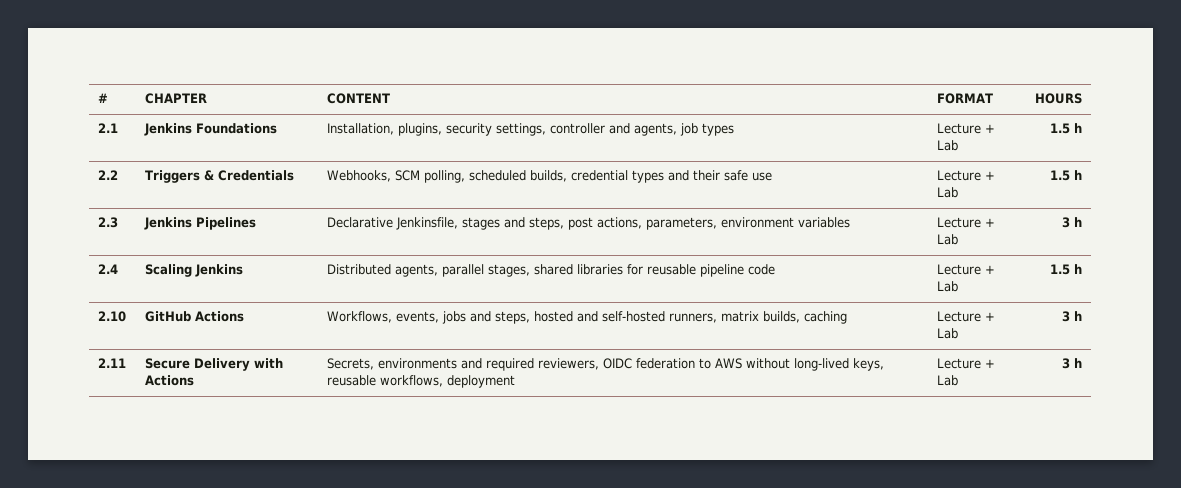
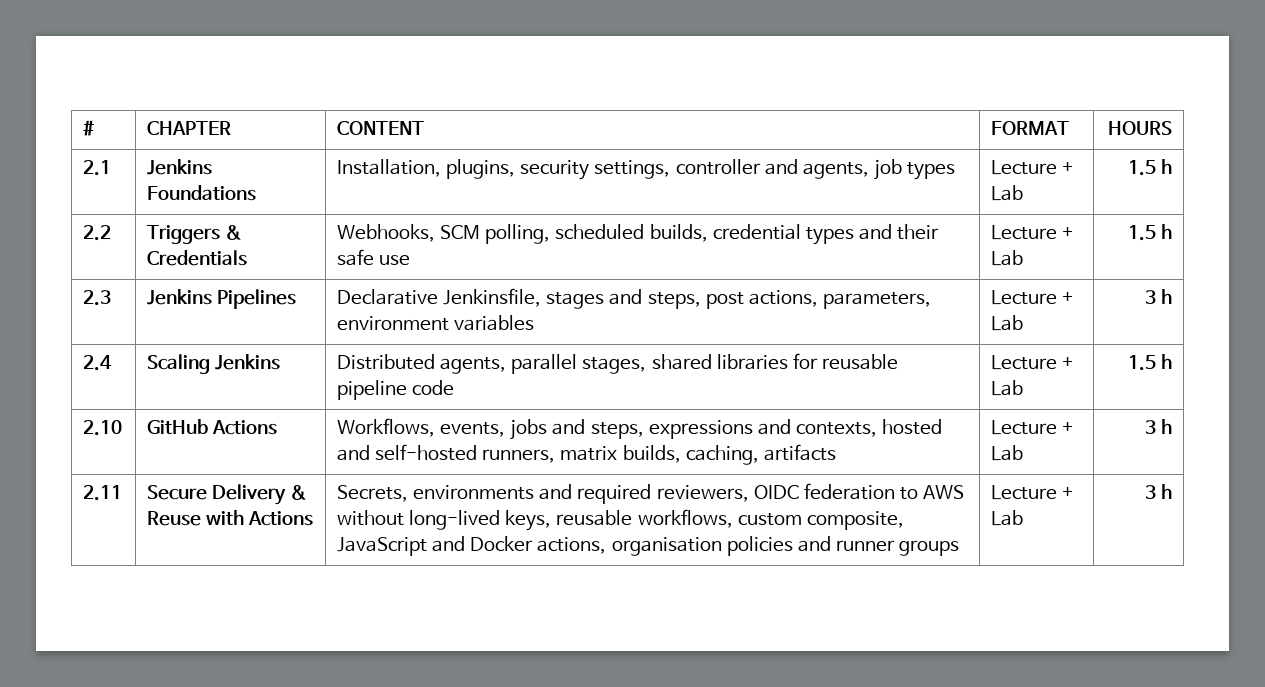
(531, 317) none -> [648,419,877,439] expressions and contexts,
[804,311,848,324] caching -> [685,444,836,465] caching, artifacts
(251, 364) none -> [290,485,308,500] [147,511,202,526] & Reuse
[447,375,516,388] deployment -> [737,511,904,530] [337,536,960,556] custom composite, JavaScript and Docker actions, organisation policies and runner groups

